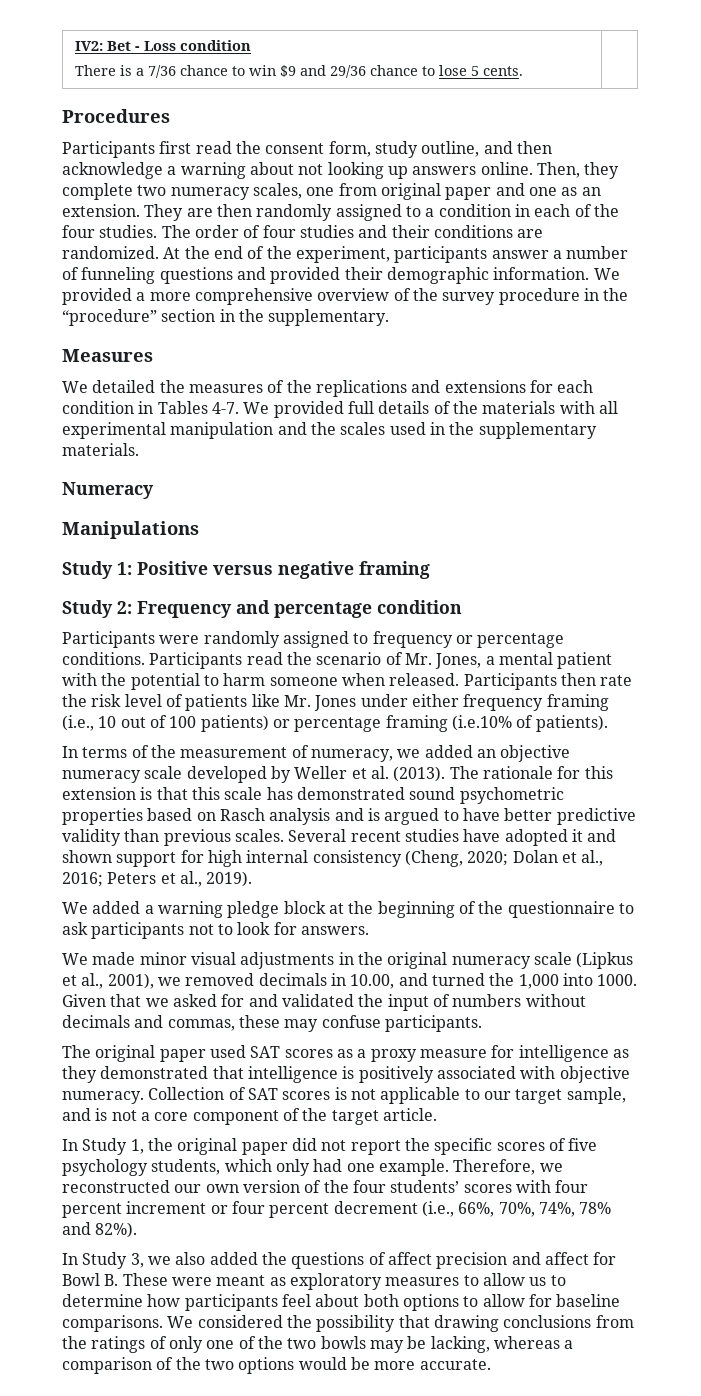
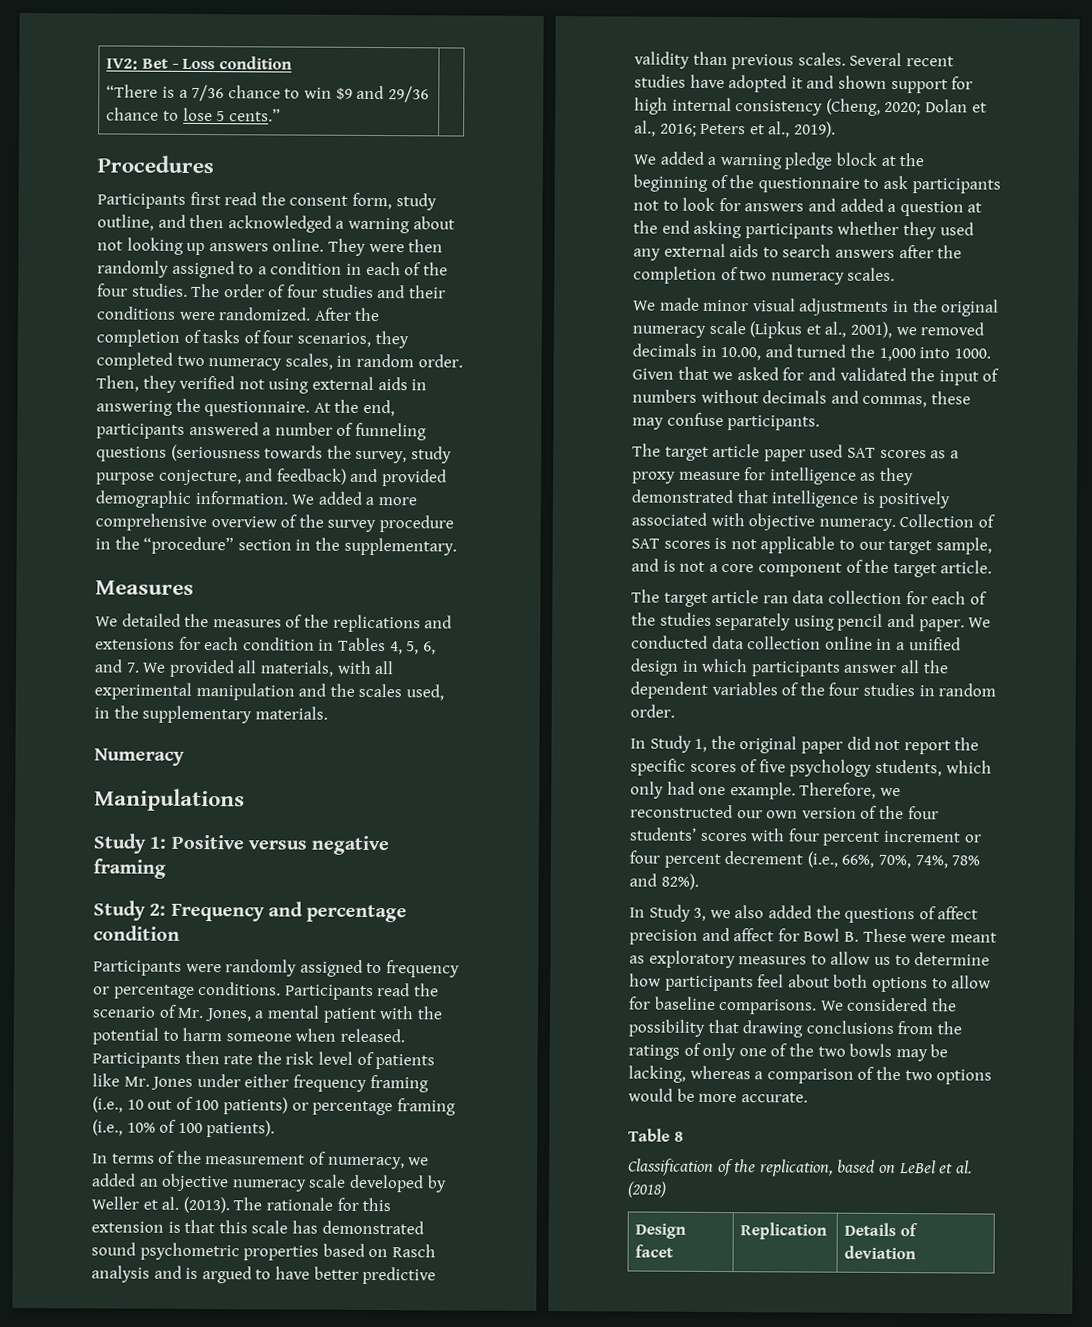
[74,65,116,76] There -> [106,84,159,98] “There
[482,66,523,76] cents. -> [228,108,281,122] cents.”
[62,162,163,179] acknowledge -> [227,215,332,233] acknowledged
[536,162,620,179] [62,183,601,200] [62,204,213,221] Then, they complete two numeracy scales, one from original paper and one as an extension. They are -> [327,238,405,256] They were
[517,229,544,238] [62,246,549,263] are randomized. At the end of the experiment, participants answer -> [178,307,381,322] [96,329,409,349] [96,352,463,371] [96,375,428,394] [96,398,395,417] [96,421,259,439] were randomized. After the completion of tasks of four scenarios, they completed two numeracy scales, in random order. Then, they verified not using external aids in answering the questionnaire. At the end, participants answered
(233, 275) none -> [170,444,452,464] [96,468,347,486] (seriousness towards the survey, study purpose conjecture, and feedback)
[344,267,383,280] their -> (447, 478) none
[62,288,132,305] provided -> [317,491,362,505] added
[211,401,556,418] 4-7. We provided full details of the materials -> [389,641,436,655] [94,659,334,678] 4, 5, 6, and 7. We provided all materials,
[389,422,426,435] used -> [405,684,444,701] used,
[451,715,534,731] (i.e.10% of -> [92,1119,203,1136] (i.e., 10% of 100
[300,926,369,935] answers. -> [744,198,983,217] [633,220,974,240] [633,243,963,261] [633,266,896,285] answers and added a question at the end asking participants whether they used any external aids to search answers after the completion of two numeracy scales.
[95,1045,156,1062] original -> [664,443,761,461] target article
(437, 1114) none -> [631,589,987,607] [631,612,992,632] [631,635,961,651] [630,658,949,677] [630,681,997,699] [630,704,675,718] // The target article ran data collection for each of the studies separately using pencil and paper. We conducted data collection online in a unified design in which participants answer all the dependent variables of the four studies in random order.
(491, 1364) none -> [628,1128,684,1142] [628,1158,973,1177] [627,1181,667,1198] [635,1223,687,1239] [635,1244,675,1258] [740,1222,828,1240] [844,1222,919,1237] [844,1245,917,1260] // Table 8 // Classification of the replication, based on LeBel et al. (2018) // Design facet | Replication | Details of deviation

